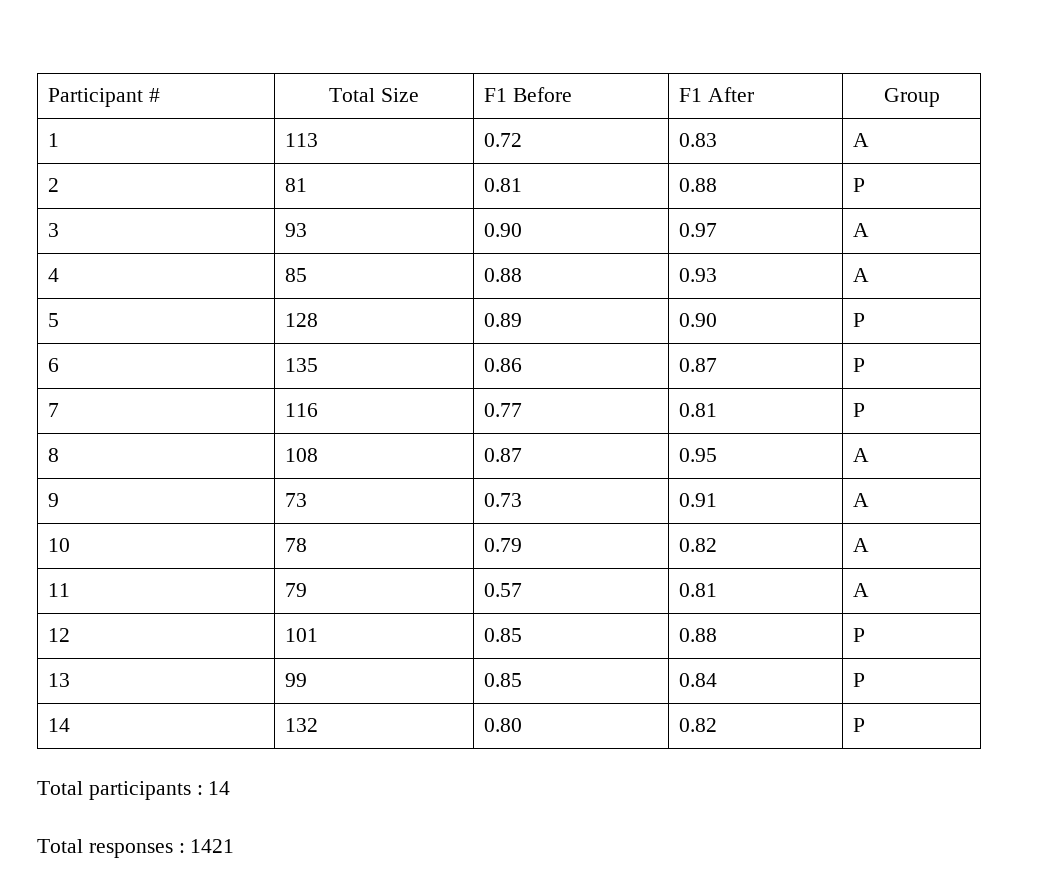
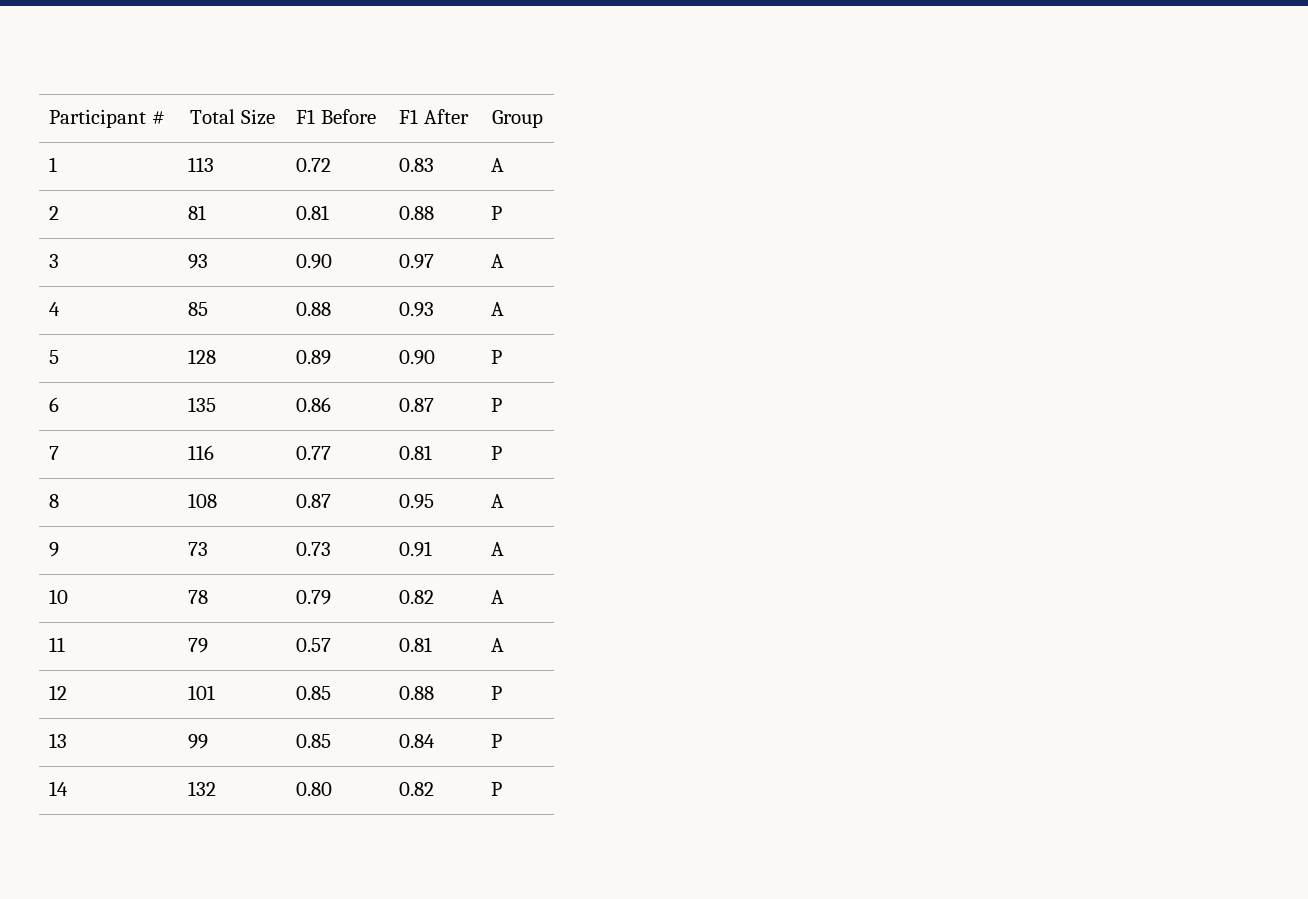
[37,781,231,800] [37,839,235,858] // Total participants : 14 // Total responses : 1421 -> (503, 789) none

